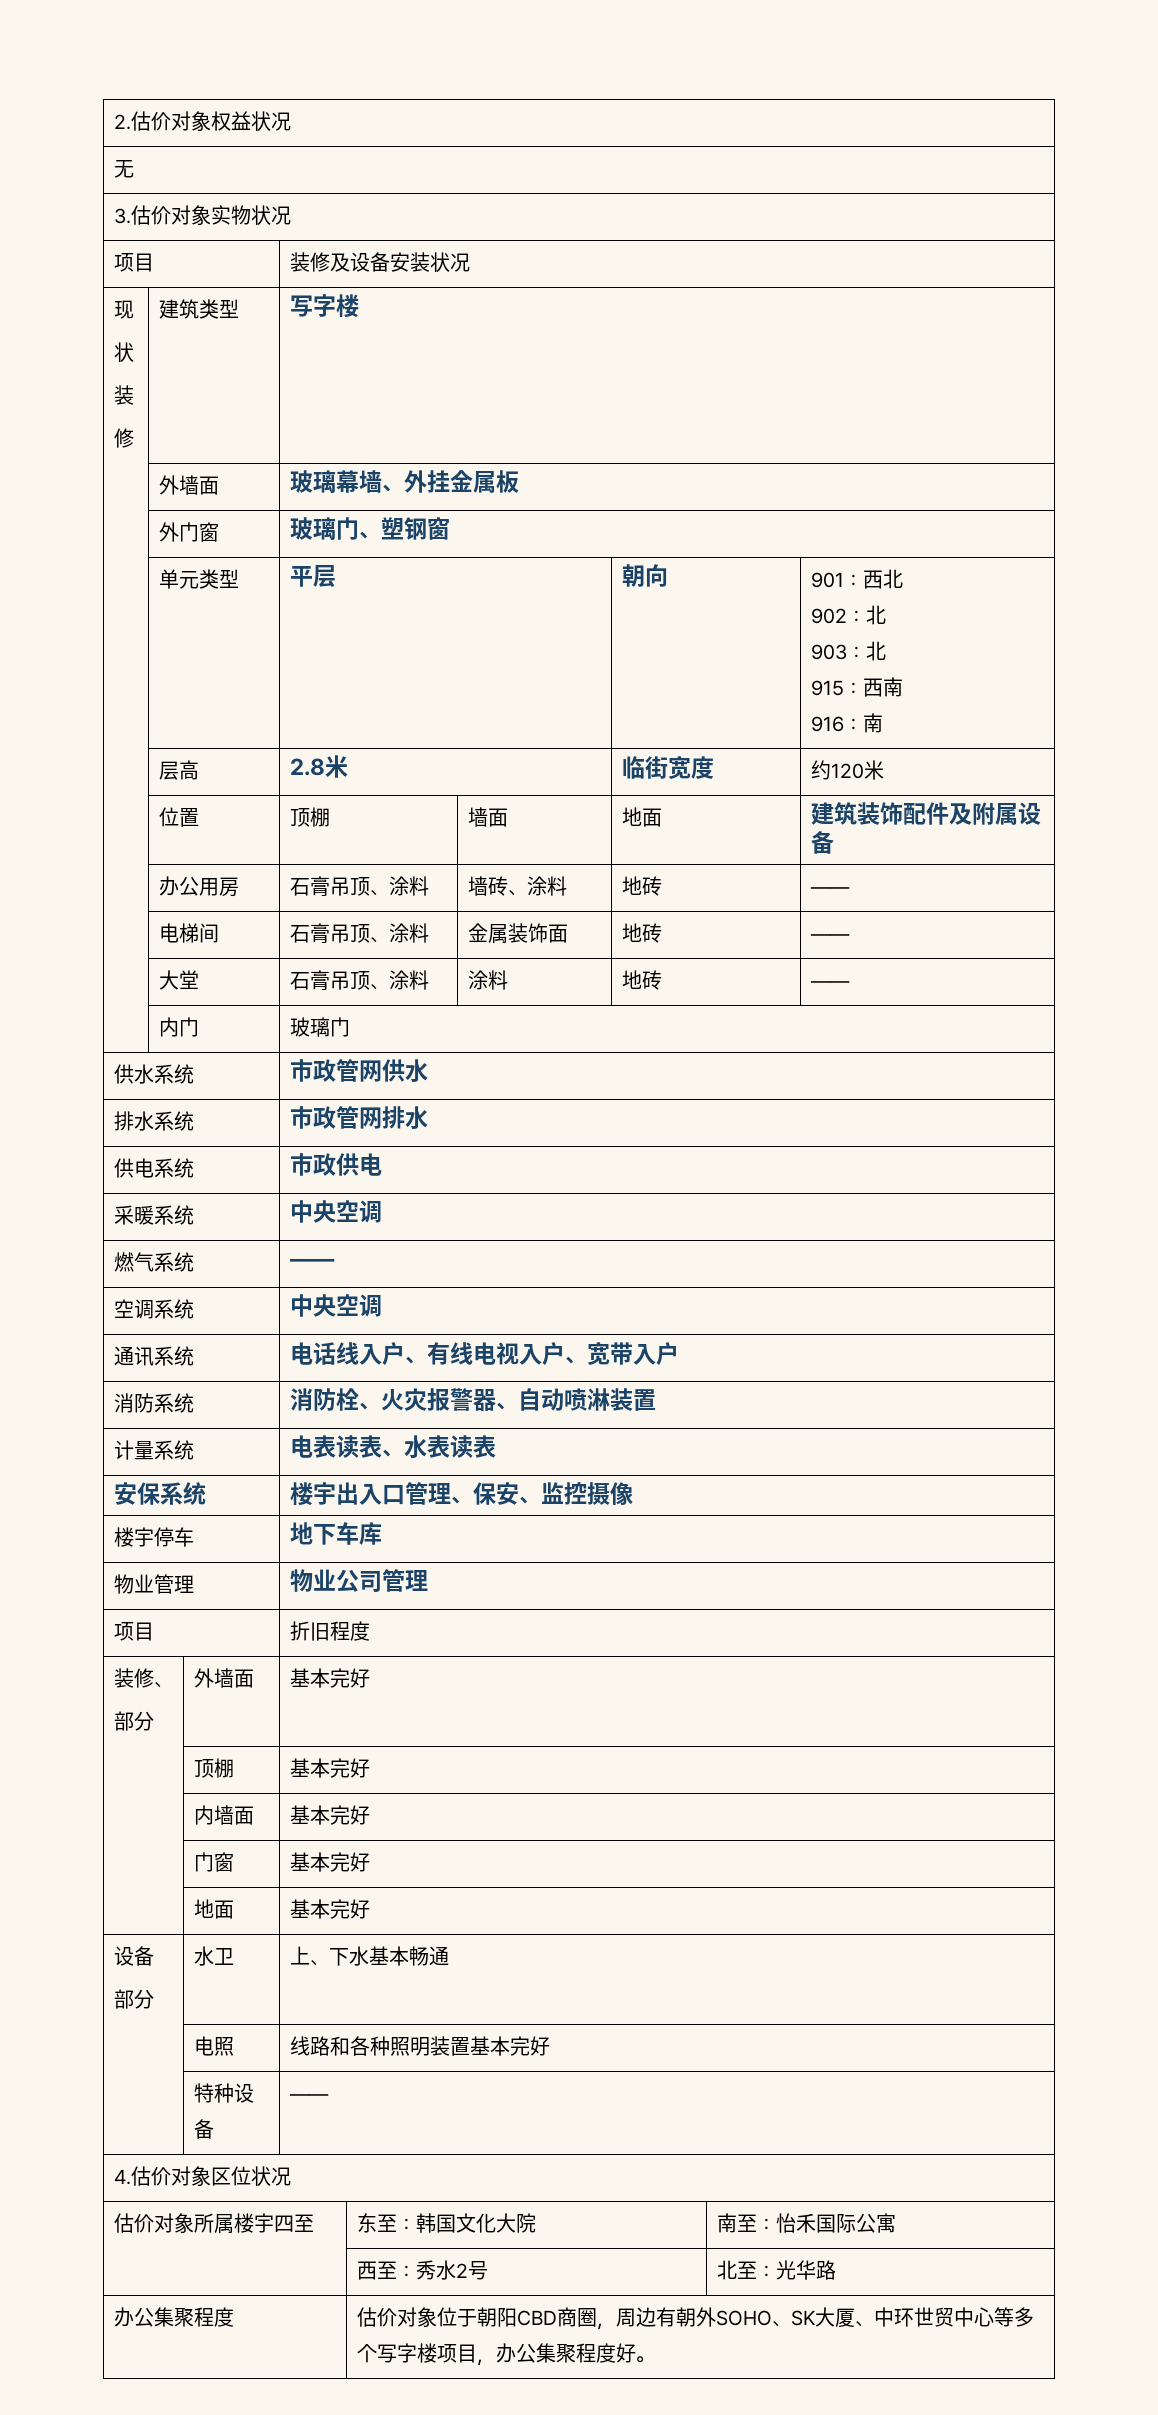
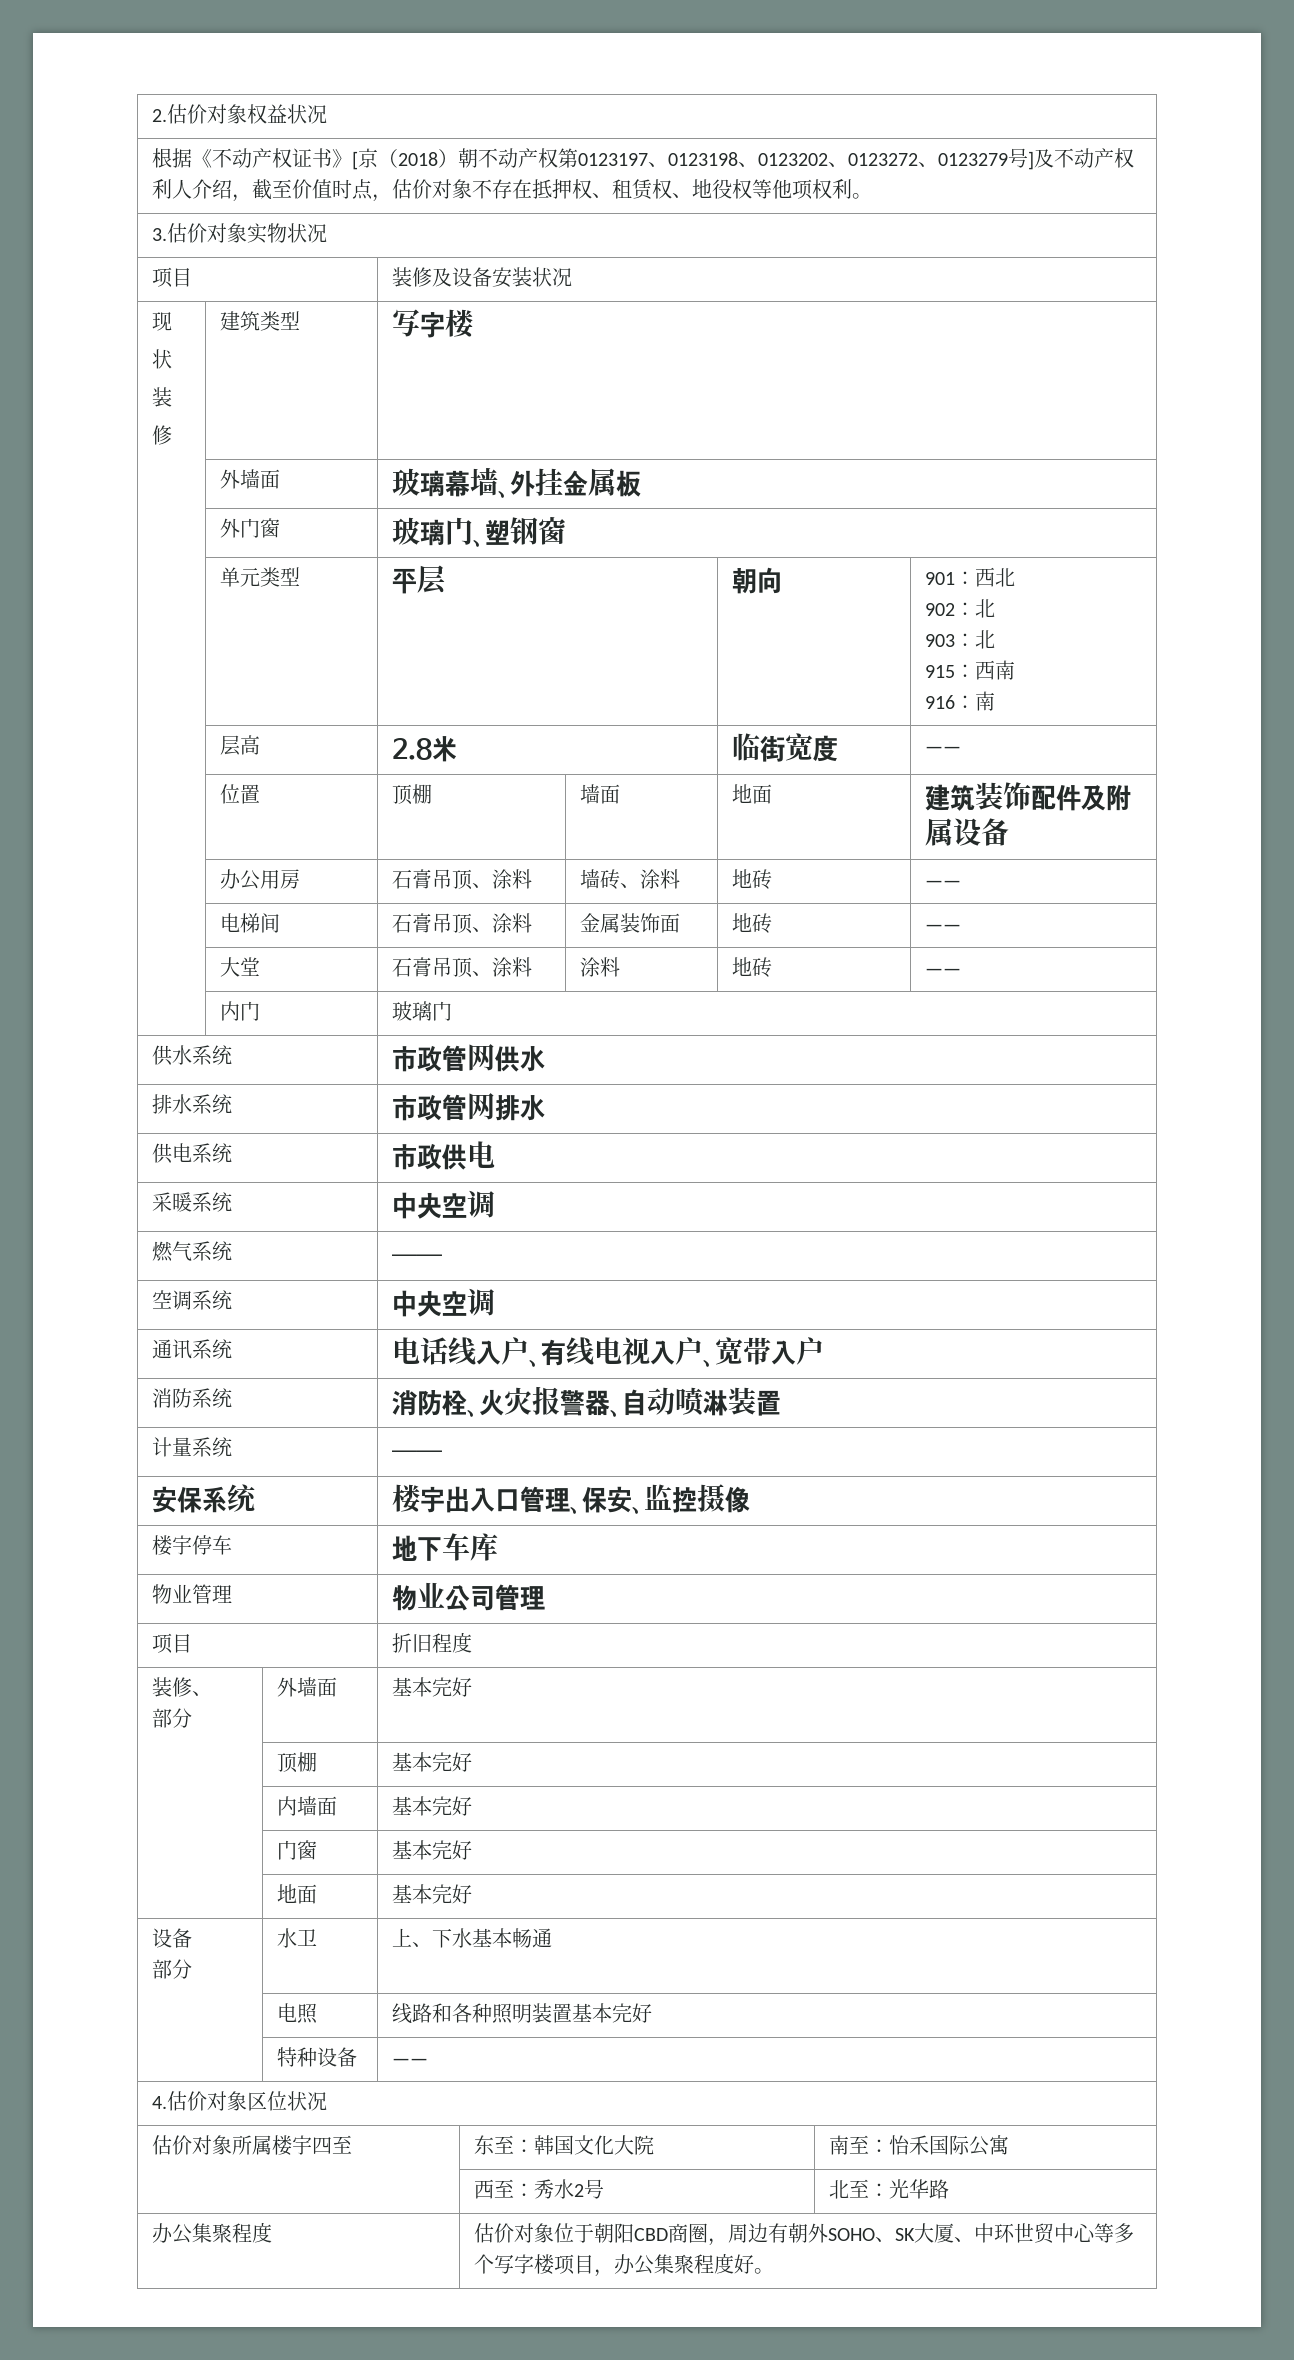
[113,160,134,178] 无 -> [151,148,1134,170] [151,179,872,202] 根据《不动产权证书》[京（2018）朝不动产权第0123197、0123198、0123202、0123272、0123279号]及不动产权利人介绍，截至价值时点，估价对象不存在抵押权、租赁权、地役权等他项权利。
[810,760,884,780] 约120米 -> [924,746,961,753] ——
[289,1435,496,1458] 电表读表、水表读表 -> [391,1450,442,1460] ——

